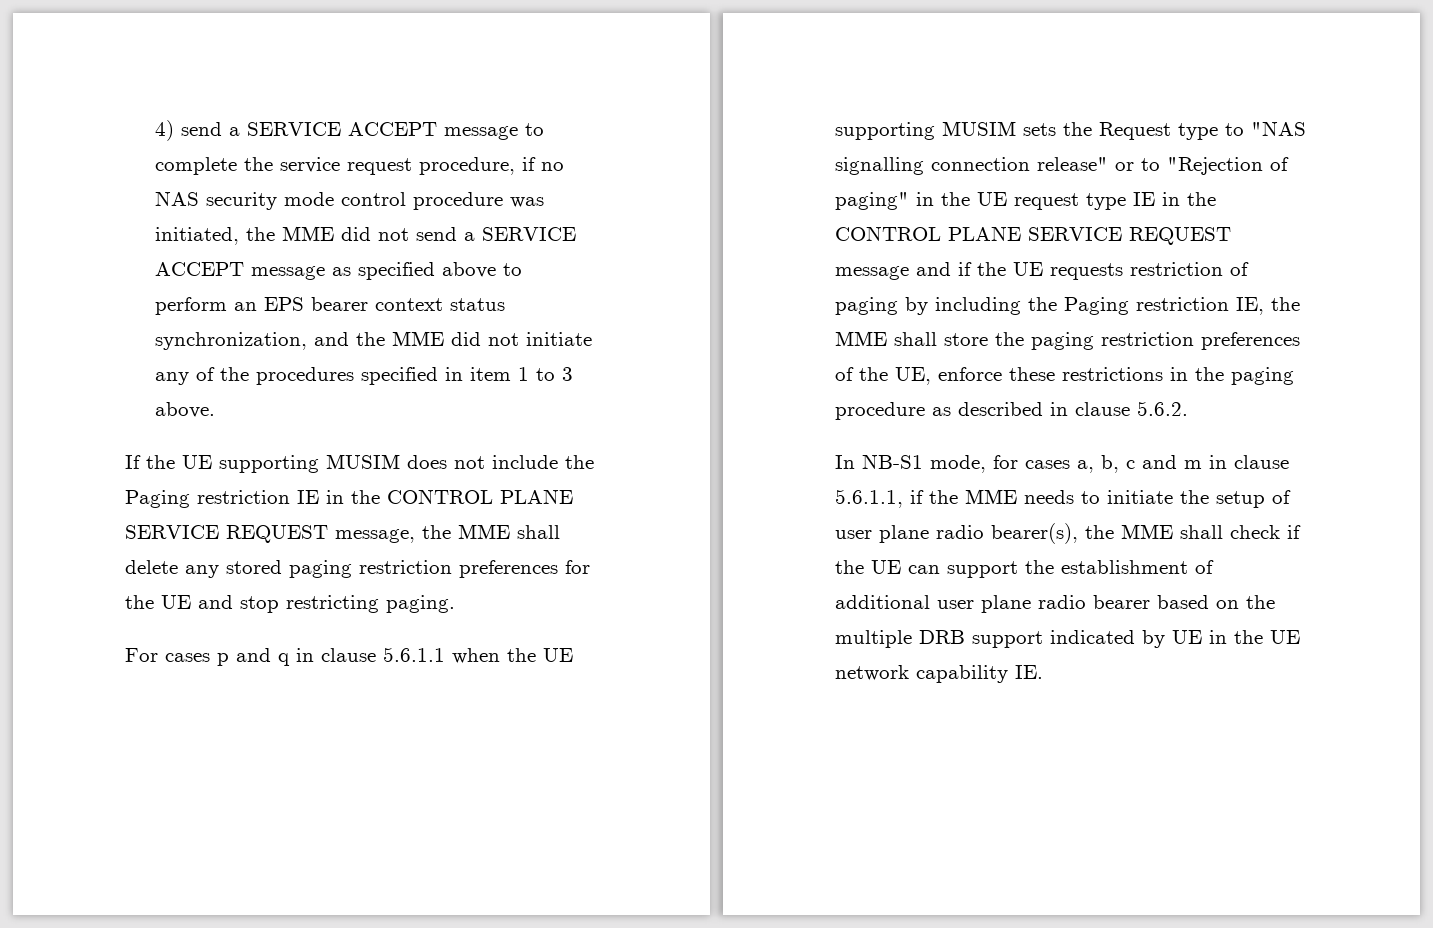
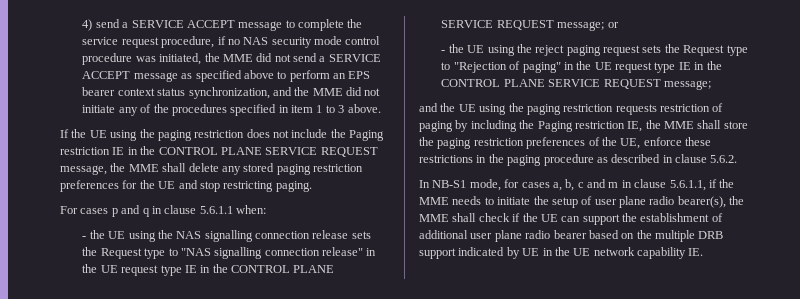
[219,454,400,473] supporting MUSIM -> [110,129,245,141] using the paging restriction
[452,648,573,664] [835,121,1016,140] when the UE supporting MUSIM -> [236,205,266,214] [82,230,349,242] when: // - the UE using the NAS signalling connection release
[1115,162,1134,171] or -> [366,248,377,256] [82,264,335,276] [441,20,619,31] [441,44,748,56] in the UE request type IE in the CONTROL PLANE SERVICE REQUEST message; or // - the UE using the reject paging request sets the Request type
[835,262,1043,280] message and if the UE -> [663,80,711,90] [419,103,614,115] message; // and the UE using the paging restriction

